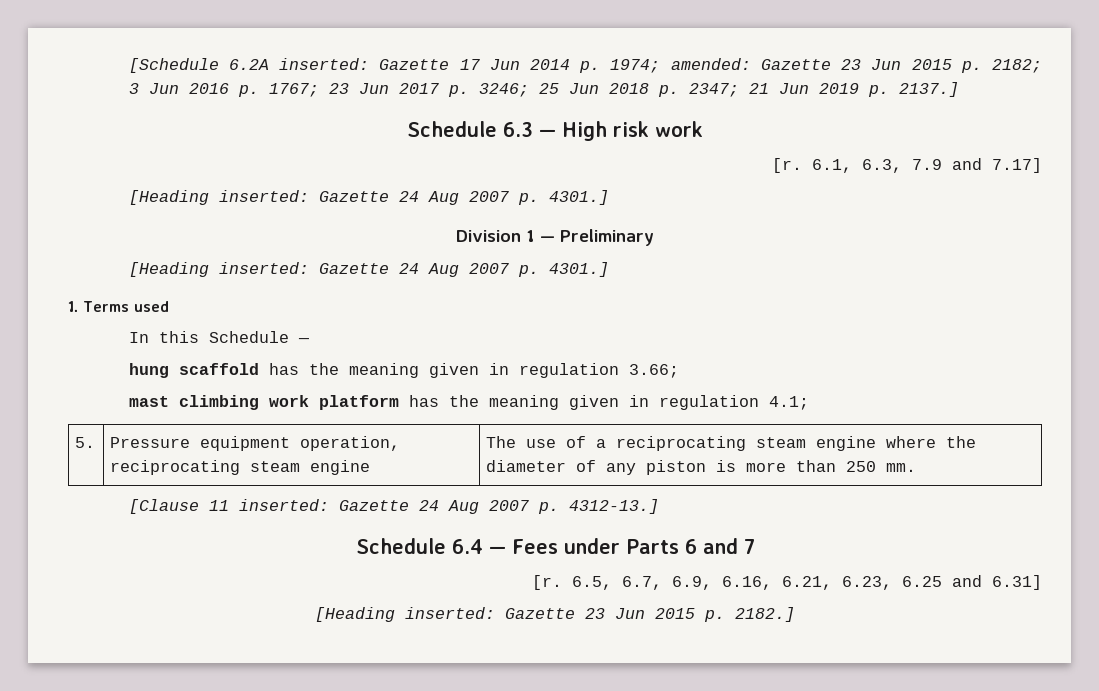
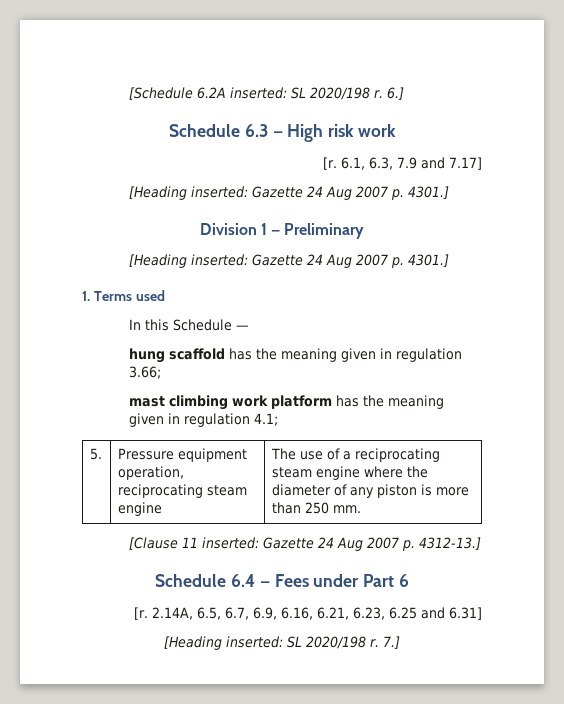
[379,58,1043,73] [128,82,959,97] Gazette 17 Jun 2014 p. 1974; amended: Gazette 23 Jun 2015 p. 2182; 3 Jun 2016 p. 1767; 23 Jun 2017 p. 3246; 25 Jun 2018 p. 2347; 21 Jun 2019 p. 2137.] -> [291,87,405,100] SL 2020/198 r. 6.]
[625,539,679,554] Parts -> [362,574,394,587] Part
[702,538,755,554] [532,575,562,590] and 7 // [r. -> [134,607,193,620] // [r. 2.14A,
[505,607,795,622] Gazette 23 Jun 2015 p. 2182.] -> [287,636,400,649] SL 2020/198 r. 7.]

